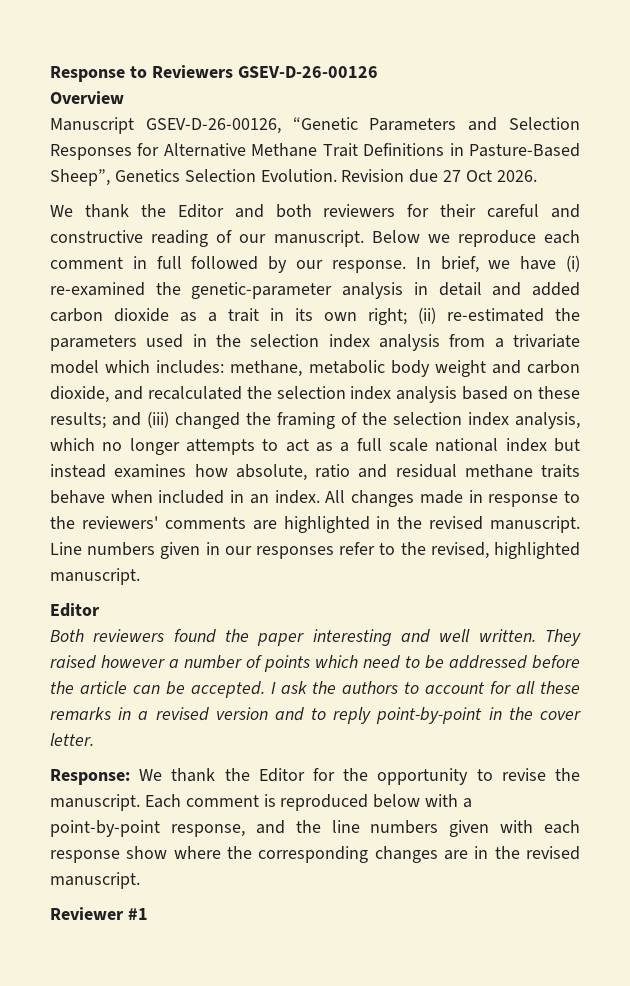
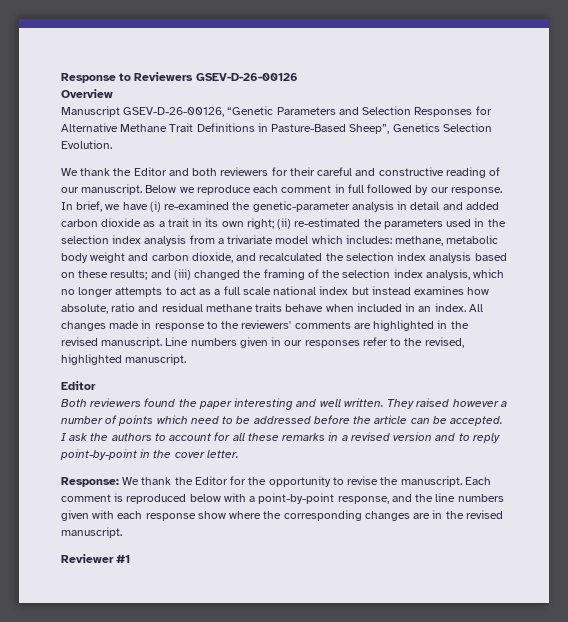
[341,169,537,183] Revision due 27 Oct 2026. -> (112, 144) none

